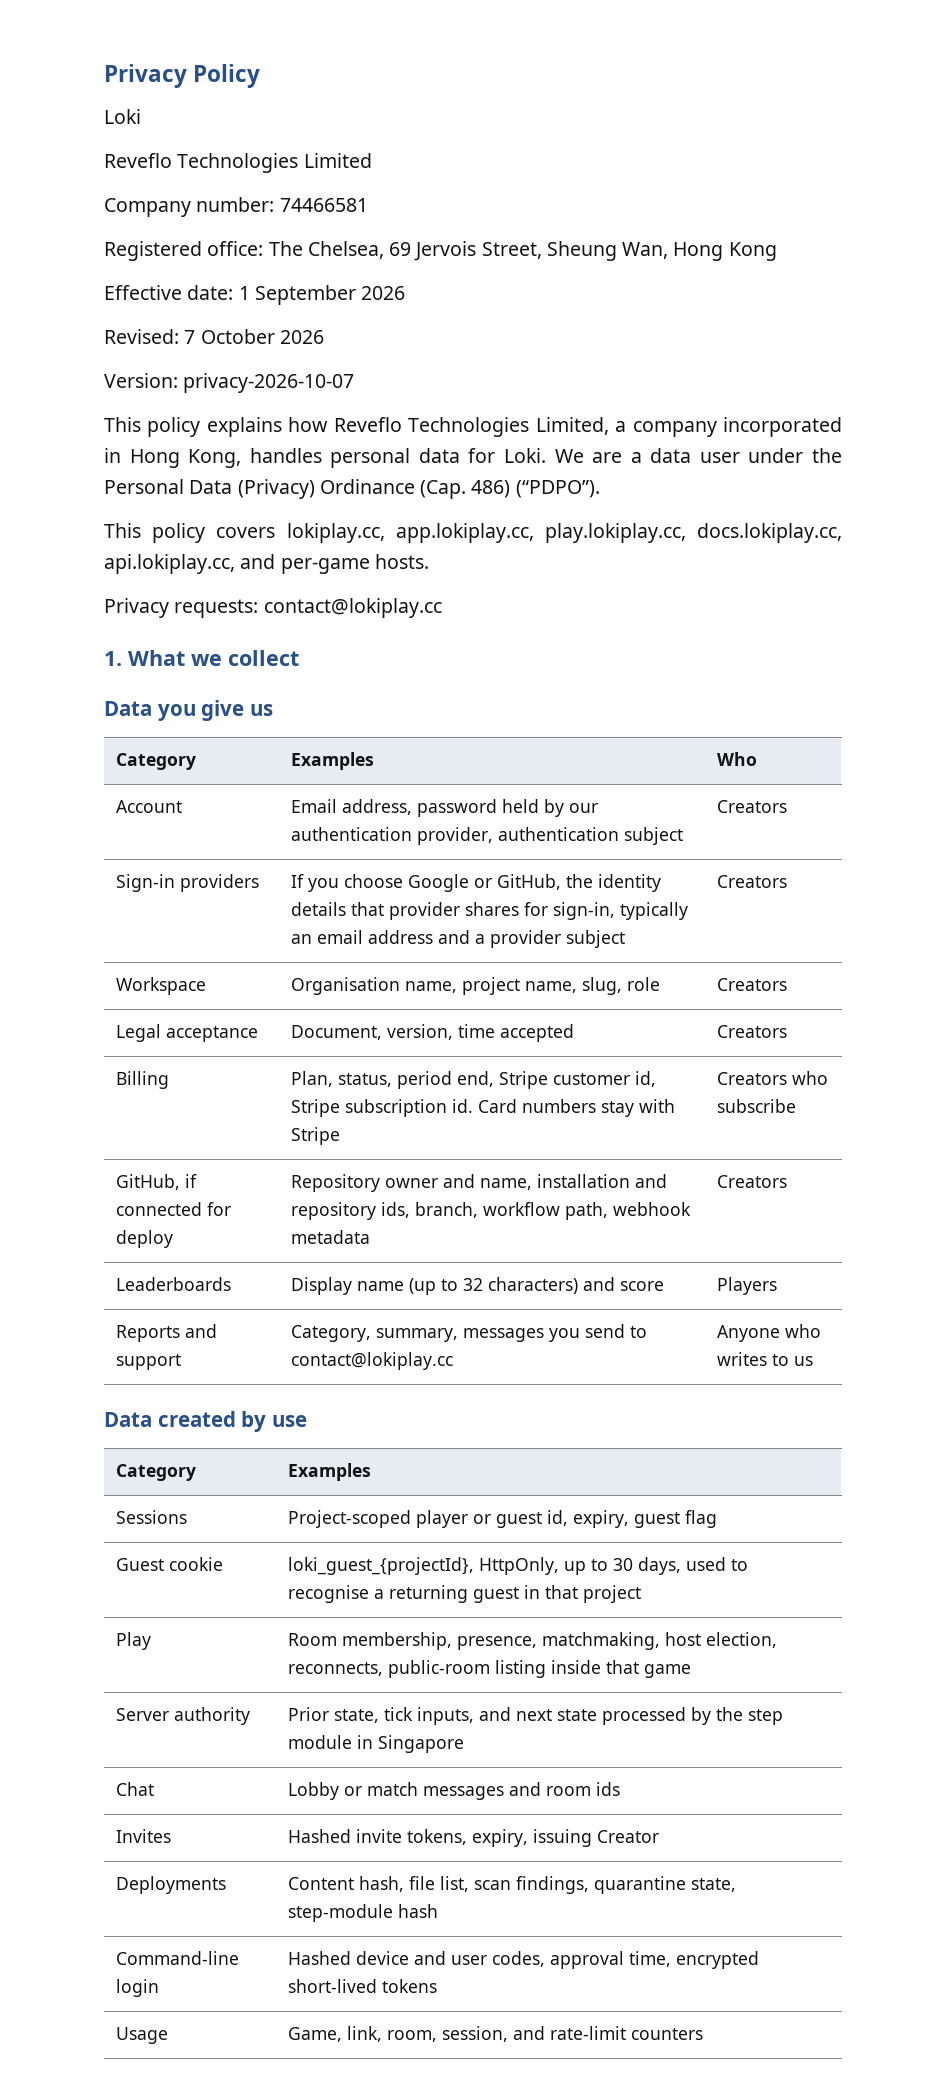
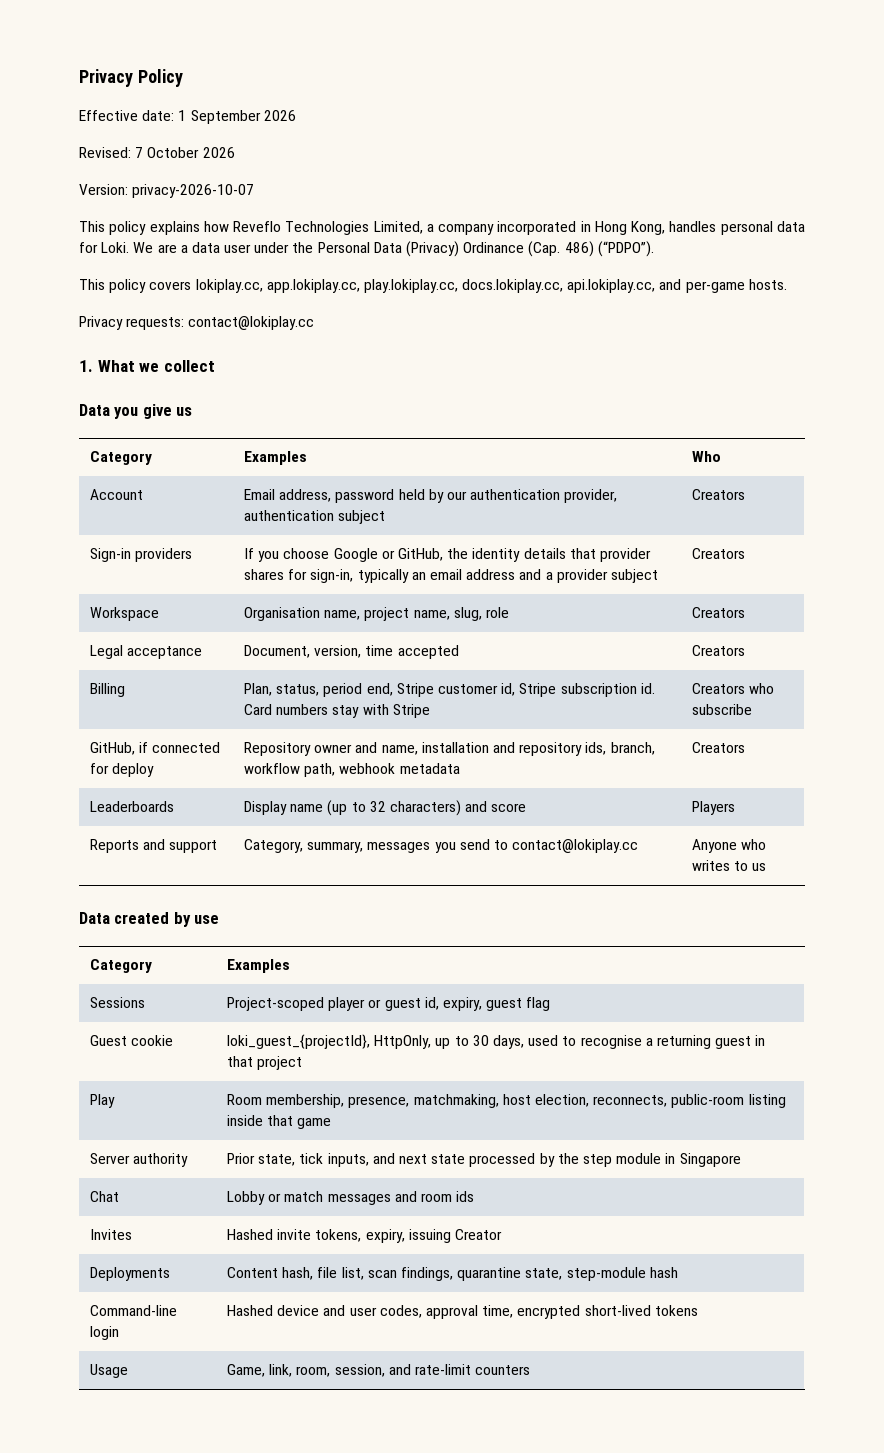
[104,109,141,124] [104,153,372,173] [104,197,368,217] [104,241,777,261] // Loki // Reveflo Technologies Limited // Company number: 74466581 // Registered office: The Chelsea, 69 Jervois Street, Sheung Wan, Hong Kong -> (183, 78) none

